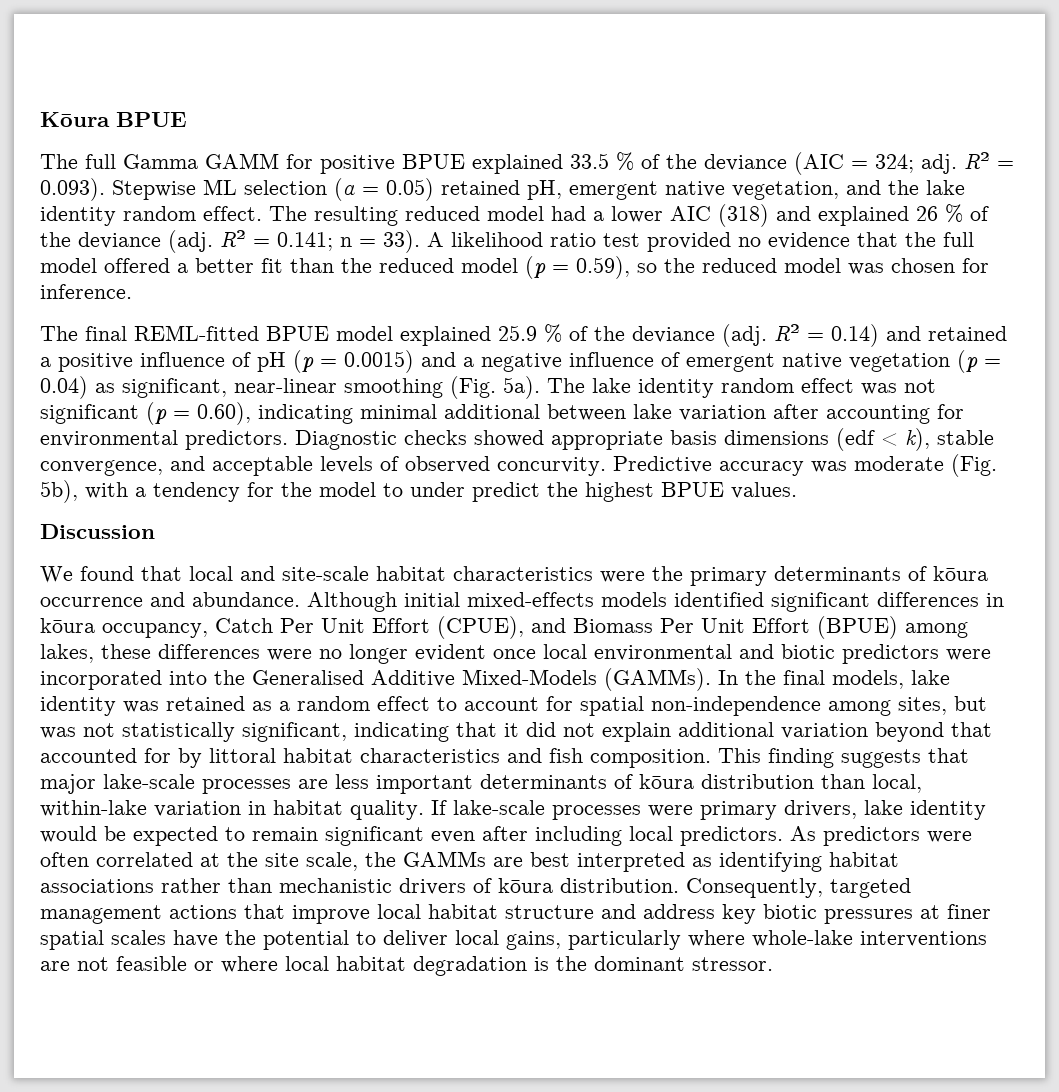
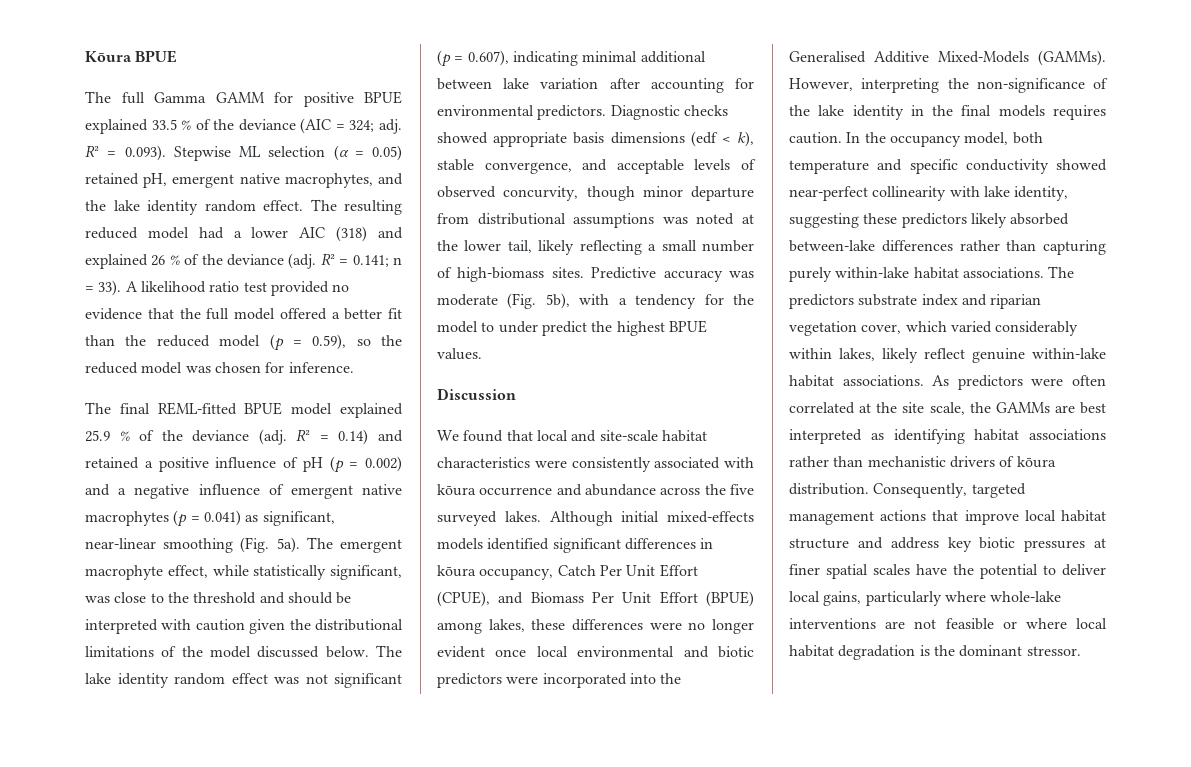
[732,181,839,200] vegetation, -> [284,173,373,188] macrophytes,
[344,350,414,373] 0.0015) -> [365,456,402,472] 0.002)
[849,350,1001,373] [40,376,88,399] vegetation (p = 0.04) -> [85,510,241,527] macrophytes (p = 0.041)
(585, 385) none -> [340,539,403,553] [85,565,402,580] [85,592,352,604] [85,619,403,634] [85,645,402,658] emergent macrophyte effect, while statistically significant, was close to the threshold and should be interpreted with caution given the distributional limitations of the model discussed below. The
[197,402,251,425] 0.60), -> [467,50,509,66] 0.607),
[497,457,606,476] concurvity. -> [503,186,754,201] [437,213,754,228] [437,240,754,255] [437,267,584,282] concurvity, though minor departure from distributional assumptions was noted at the lower tail, likely reflecting a small number of high-biomass sites.
[652,566,988,586] [40,592,300,607] the primary determinants of kōura occurrence and abundance. -> [571,457,754,472] [437,484,754,496] [437,511,541,526] consistently associated with kōura occurrence and abundance across the five surveyed lakes.
[718,670,950,689] [40,696,987,716] [40,722,992,742] [40,748,969,768] [40,774,922,794] [40,800,986,820] [40,826,783,846] In the final models, lake identity was retained as a random effect to account for spatial non-independence among sites, but was not statistically significant, indicating that it did not explain additional variation beyond that accounted for by littoral habitat characteristics and fish composition. This finding suggests that major lake-scale processes are less important determinants of kōura distribution than local, within-lake variation in habitat quality. If lake-scale processes were primary drivers, lake identity would be expected to remain significant even after including local predictors. -> [789,78,1108,93] [789,105,1106,120] [789,132,1043,147] [789,159,1107,174] [789,186,1069,201] [789,213,1070,228] [789,240,1106,255] [789,266,1075,282] [789,294,1042,309] [789,321,1079,336] [789,348,1106,363] [789,375,924,387] However, interpreting the non-significance of the lake identity in the final models requires caution. In the occupancy model, both temperature and specific conductivity showed near-perfect collinearity with lake identity, suggesting these predictors likely absorbed between-lake differences rather than capturing purely within-lake habitat associations. The predictors substrate index and riparian vegetation cover, which varied considerably within lakes, likely reflect genuine within-lake habitat associations.

